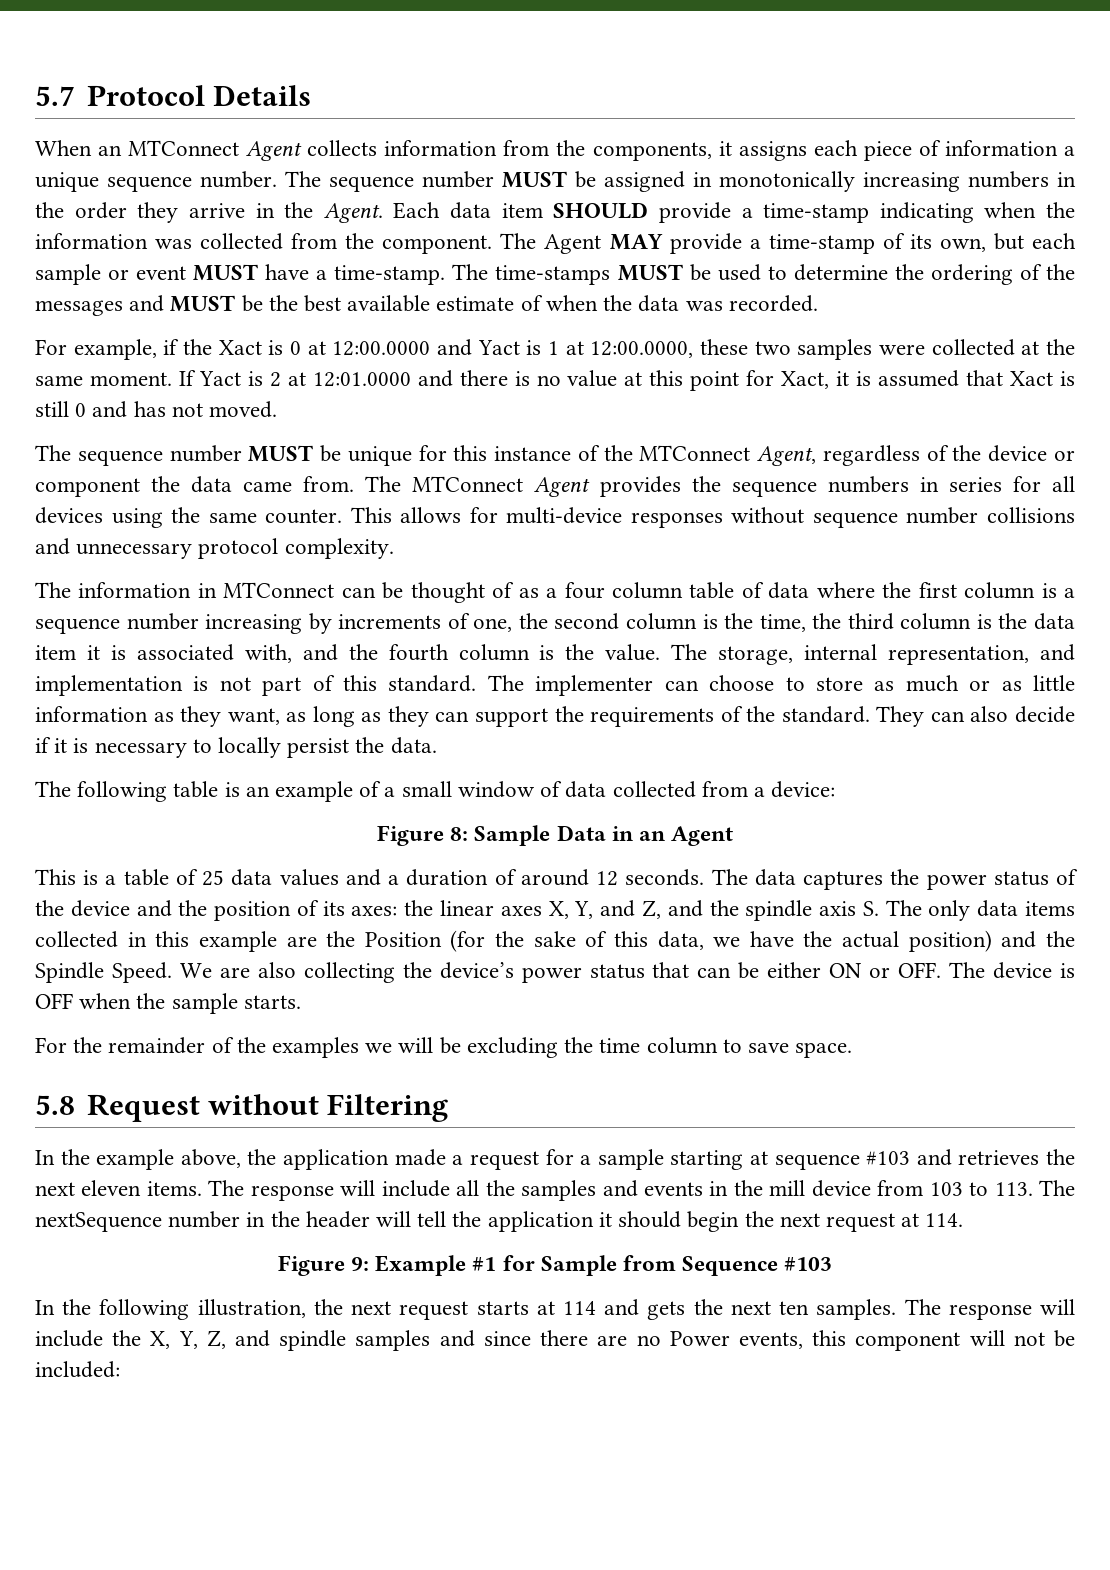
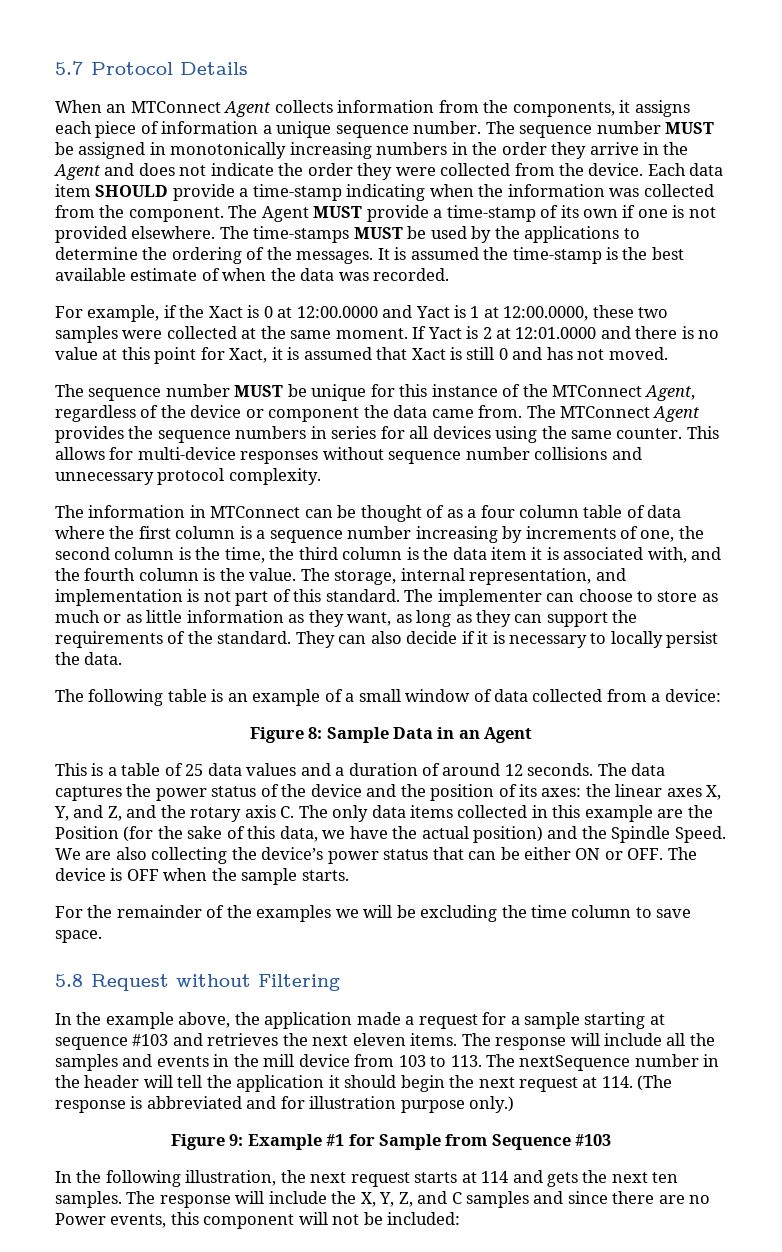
[323,203,383,223] Agent. -> [54,163,644,180] Agent and does not indicate the order they were collected from the device.
[609,234,663,250] MAY -> [313,206,363,218] MUST
[939,233,1076,252] [35,264,446,285] own, but each sample or event MUST have a time-stamp. -> [583,205,716,218] [55,226,216,243] own if one is not provided elsewhere.
(761, 272) none -> [471,226,620,243] by the applications
[35,295,263,316] messages and MUST be -> [296,247,619,264] messages. It is assumed the time-stamp is
[745,900,879,921] spindle axis S. -> [190,805,295,822] rotary axis C.
(964, 1220) none -> [637,1075,673,1091] [55,1096,515,1113] (The response is abbreviated and for illustration purpose only.)
[279,1330,347,1351] spindle -> [451,1192,462,1204] C

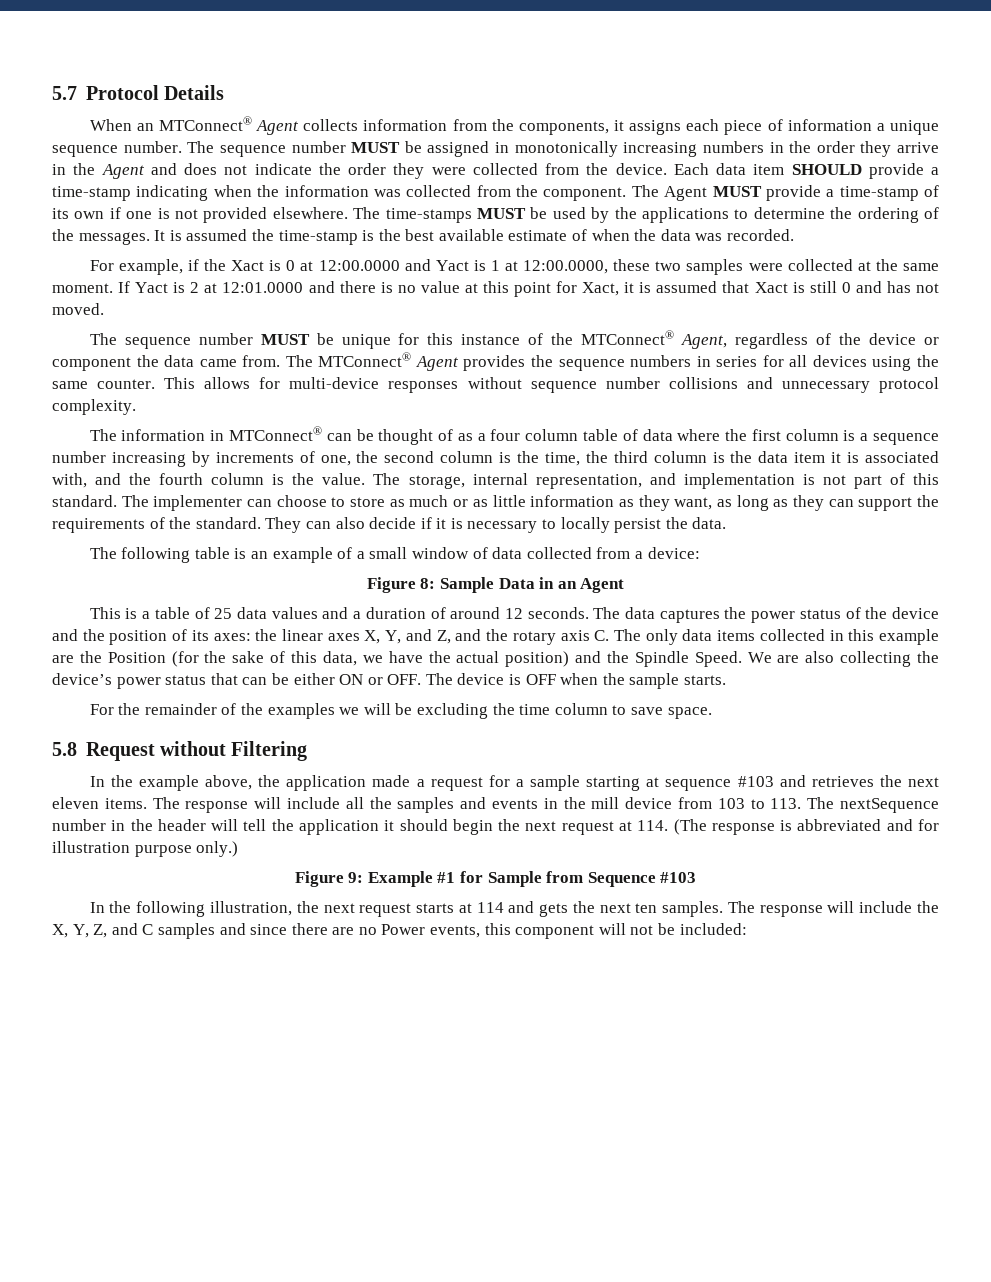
[130,101,221,113] MTConnect -> [158,116,252,131] MTConnect®
[552,385,643,397] MTConnect -> [581,330,675,345] MTConnect®
[560,406,651,418] MTConnect -> [318,352,412,367] MTConnect®
[210,506,301,518] MTConnect -> [229,426,323,441] MTConnect®

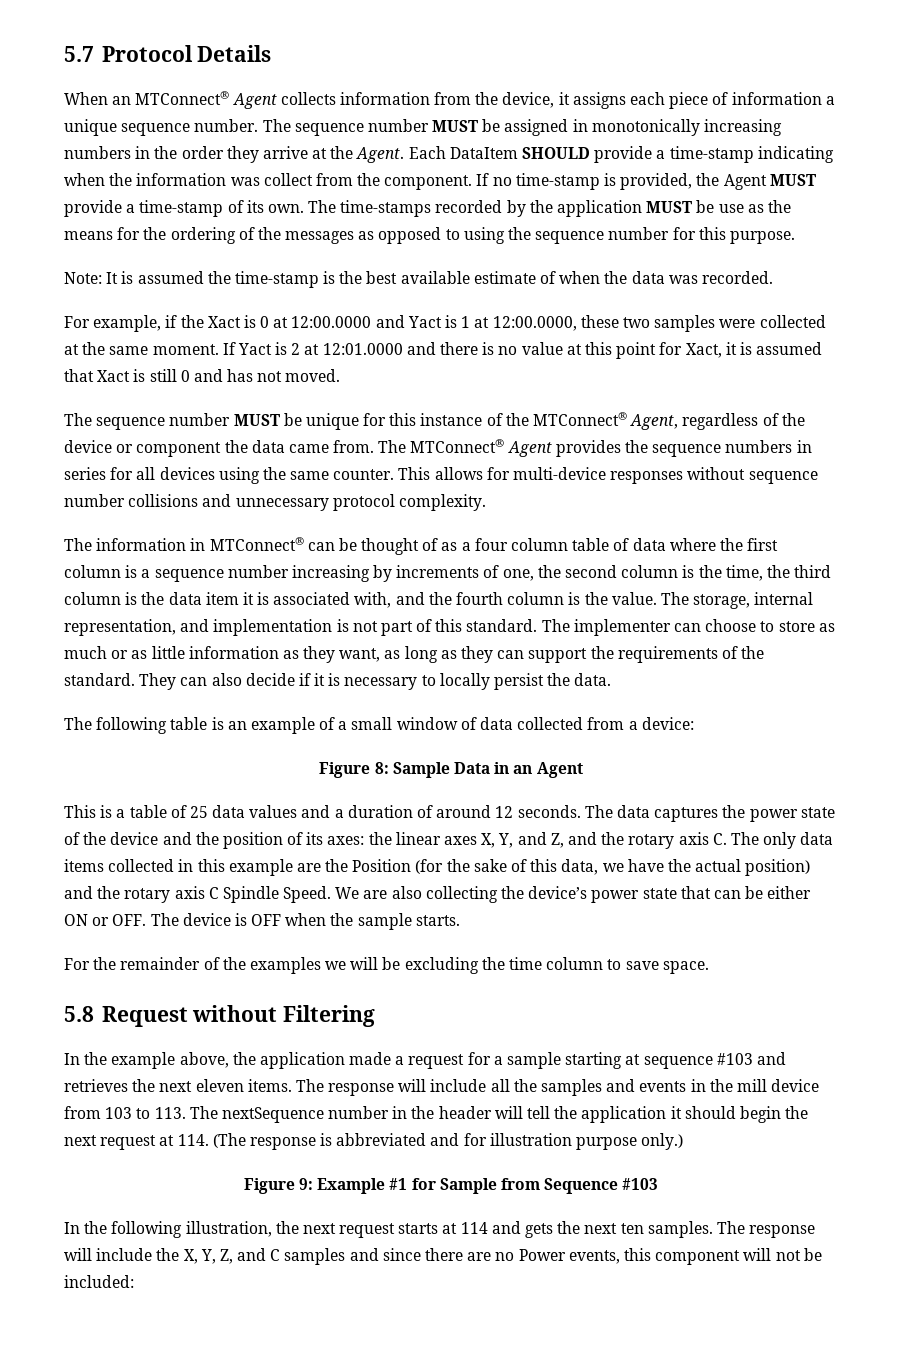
[518,121,609,135] components, -> [502,92,555,108] device,
[52,163,785,179] in the Agent and does not indicate the order they were collected from the device. Each data item -> [312,146,518,163] at the Agent. Each DataItem
[406,185,472,197] collected -> [263,173,313,186] collect
[631,185,659,197] The -> [476,173,720,190] If no time-stamp is provided, the
[74,207,939,223] [52,229,150,245] own if one is not provided elsewhere. The time-stamps MUST be used by the applications to determine the ordering of the messages. -> [267,200,791,217] [64,227,795,244] [64,272,102,284] own. The time-stamps recorded by the application MUST be use as the means for the ordering of the messages as opposed to using the sequence number for this purpose. // Note:
[799,609,841,619] status -> [800,807,835,818] state
(629, 657) none -> [124,886,219,903] rotary axis C
[165,675,207,685] status -> [642,888,677,899] state

